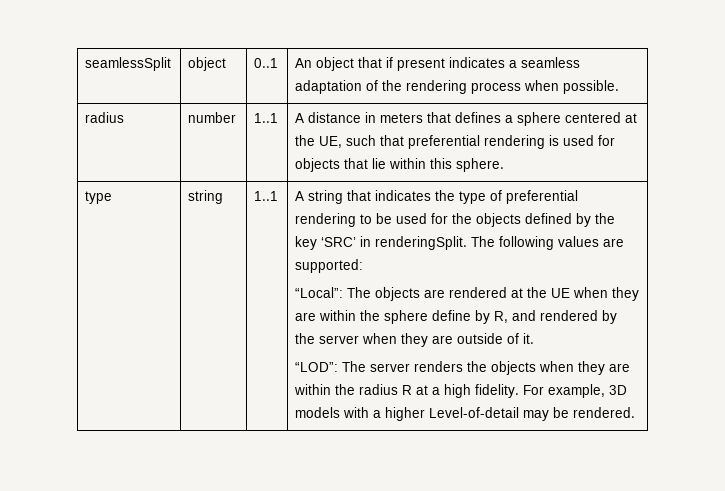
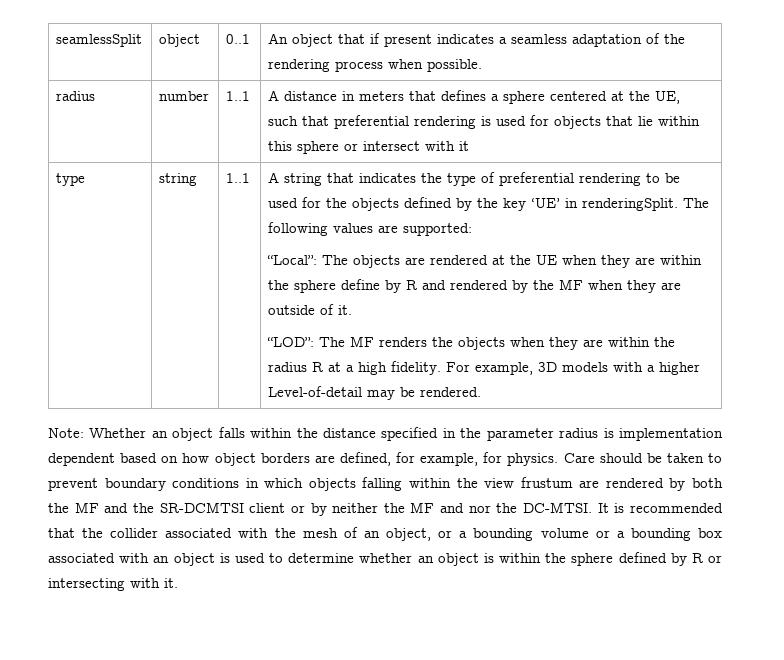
[456,158,505,172] sphere. -> [297,141,470,154] sphere or intersect with it
[321,237,357,247] ‘SRC’ -> [531,198,561,208] ‘UE’
[494,311,509,323] R, -> [406,280,418,290] R
[319,335,360,344] server -> [559,279,584,290] MF
[370,363,411,372] server -> [350,336,375,347] MF
(636, 412) none -> [48,427,724,441] [48,452,722,466] [48,477,723,491] [48,502,723,516] [48,527,723,541] [48,552,722,566] [48,578,178,591] // Note: Whether an object falls within the distance specified in the parameter radius is implementation dependent based on how object borders are defined, for example, for physics. Care should be taken to prevent boundary conditions in which objects falling within the view frustum are rendered by both the MF and the SR-DCMTSI client or by neither the MF and nor the DC-MTSI. It is recommended that the collider associated with the mesh of an object, or a bounding volume or a bounding box associated with an object is used to determine whether an object is within the sphere defined by R or intersecting with it.

